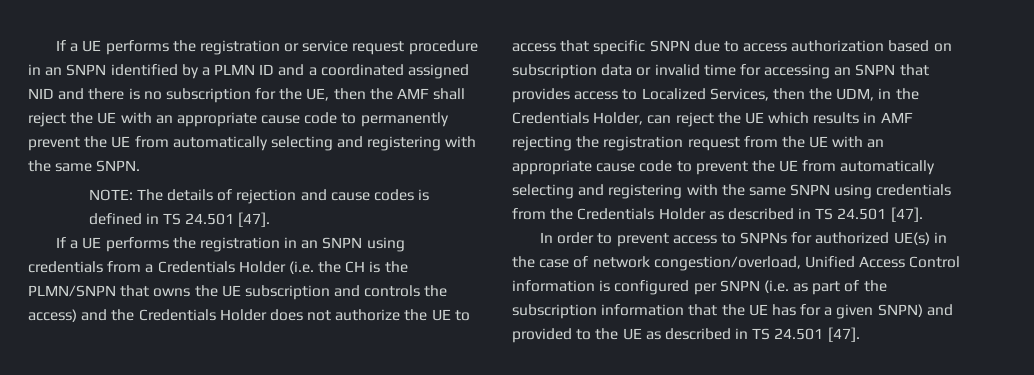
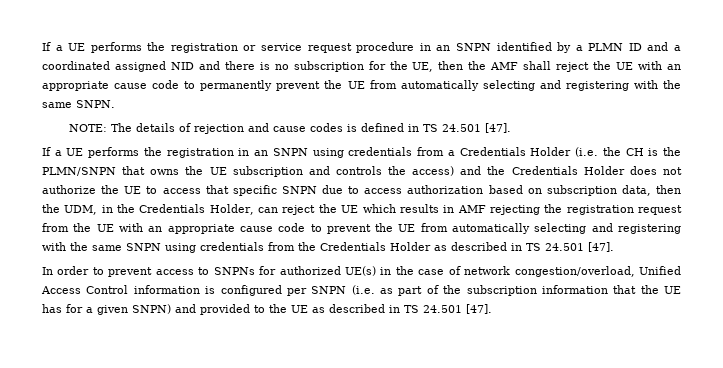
[601,64,929,79] [512,88,769,103] data or invalid time for accessing an SNPN that provides access to Localized Services, -> [621,185,651,196] data,

